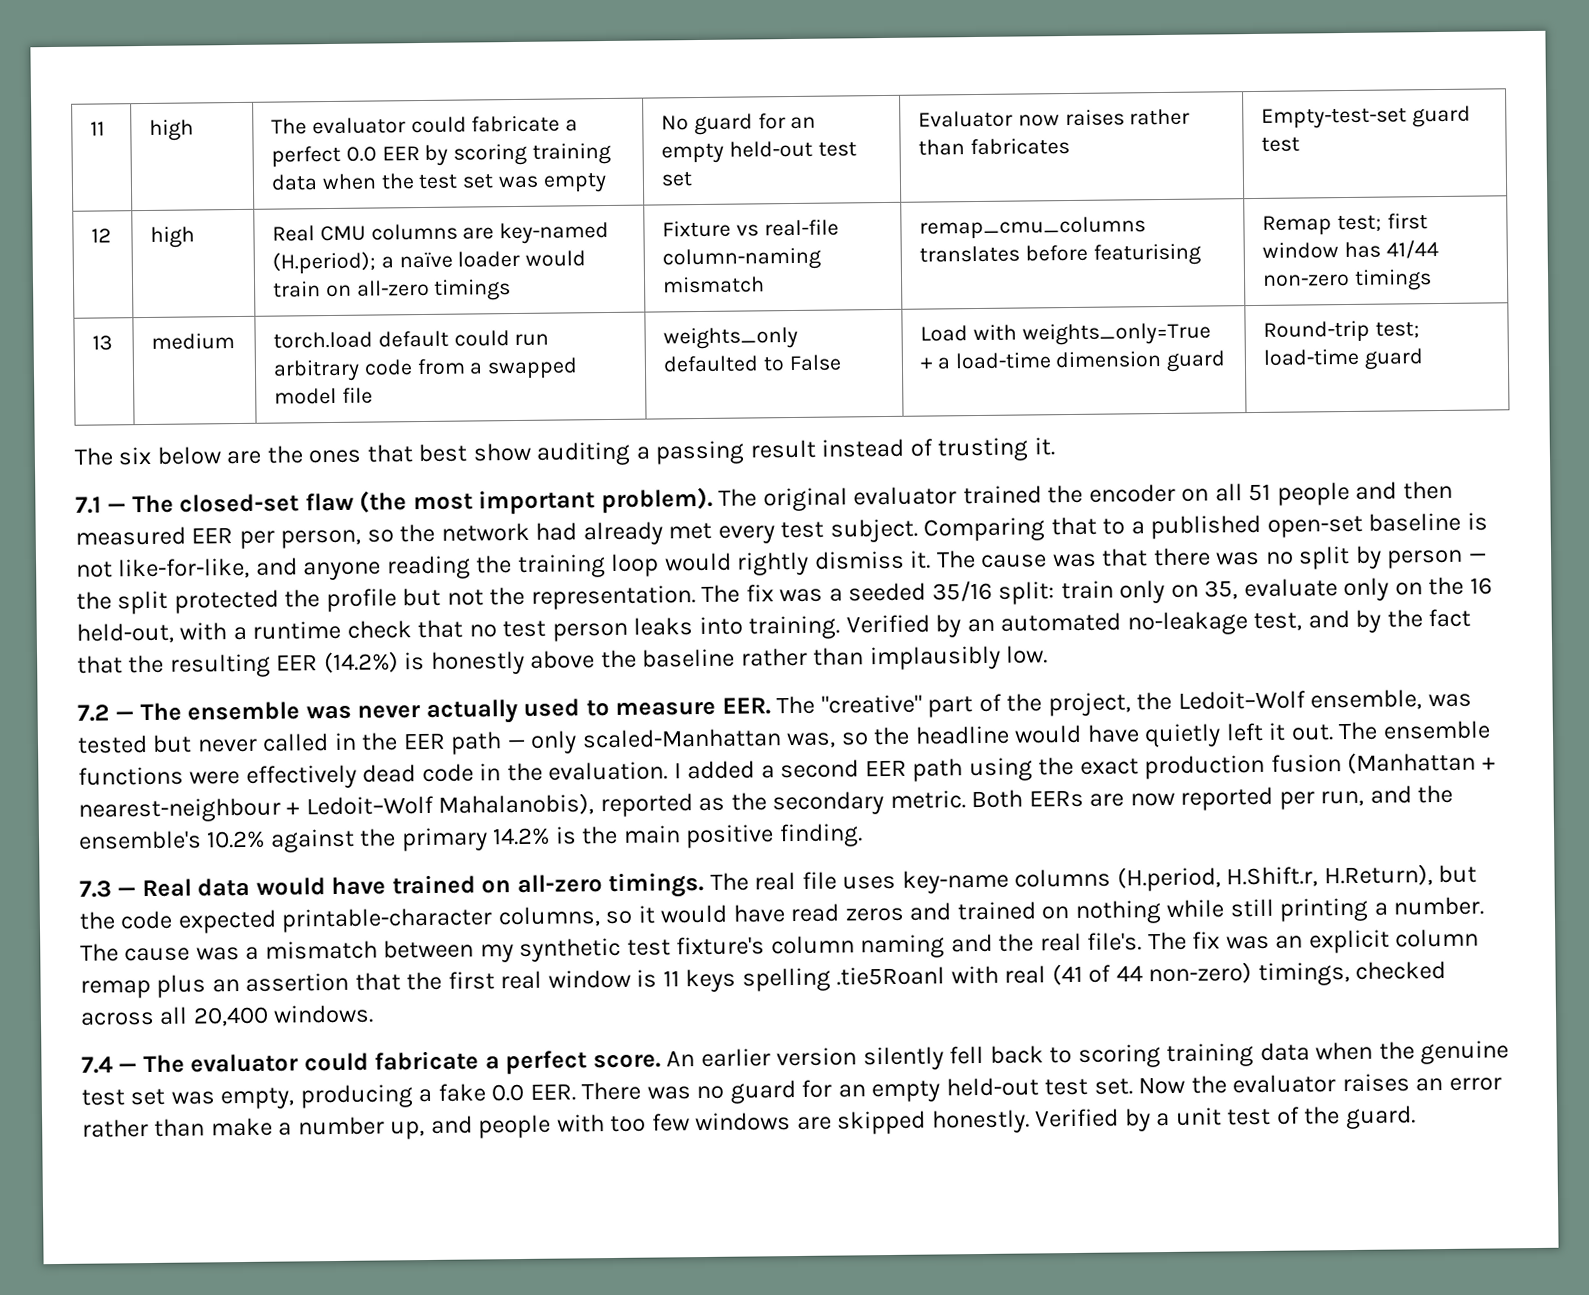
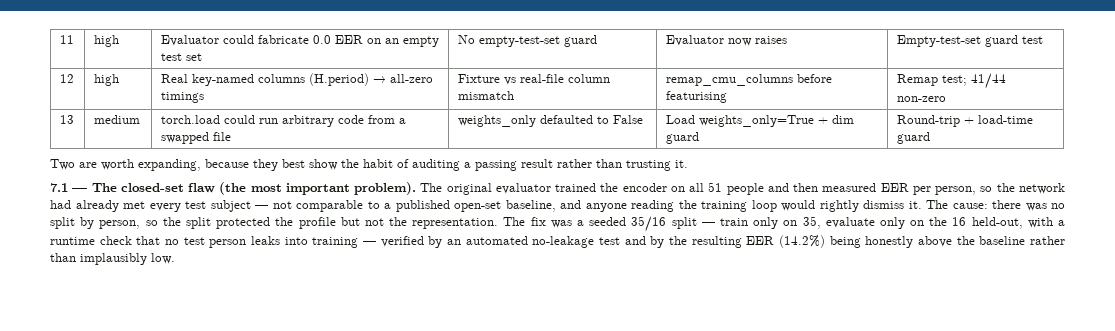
[271,115,579,135] [271,142,612,168] [271,172,607,193] The evaluator could fabricate a perfect 0.0 EER by scoring training data when the test set was empty -> [160,35,439,47] [160,53,202,61] Evaluator could fabricate 0.0 EER on an empty test set
[693,113,817,136] [661,140,857,164] [661,171,694,187] guard for an empty held-out test set -> [478,35,597,47] empty-test-set guard
[1129,108,1191,126] [918,137,1070,156] rather than fabricates -> (787, 40) none
[319,221,610,245] [272,250,587,275] [273,281,352,298] CMU columns are key-named (H.period); a naïve loader would train on -> [191,73,386,86] key-named columns (H.period) →
[662,247,822,271] column-naming -> [567,74,610,83] column
[919,245,1021,263] translates -> (793, 80) none
[1386,213,1428,230] [1262,241,1381,259] first window has -> (967, 80) none
[1353,269,1432,291] timings -> (946, 99) none
[377,330,449,348] default -> (220, 119) none
[274,387,338,405] model -> (209, 138) none
[972,324,1017,342] with -> (695, 119) none
[936,351,1162,370] a load-time dimension -> [831,115,854,124] dim
[1374,321,1420,339] test; -> [963,117,974,124] +
[74,442,531,466] The six below are the ones that best show -> [50,159,409,171] Two are worth expanding, because they best show the habit of
[821,438,933,458] instead of -> [557,159,622,168] rather than
[829,512,1488,543] [76,557,251,580] subject. Comparing that to a published open-set baseline is not like-for-like, -> [210,200,556,212] subject — not comparable to a published open-set baseline,
[981,548,1149,568] cause was that -> [952,203,988,209] cause:
[1386,549,1487,569] person — -> [99,220,158,229] person, so
[998,581,1056,605] split: -> [671,217,715,229] split —
[748,614,930,640] training. Verified -> [312,236,424,248] training — verified
[1253,612,1303,632] test, -> [599,237,621,245] test
[1428,608,1472,628] [77,654,165,674] fact that the -> (687, 240) none
[404,651,426,671] is -> [829,236,861,248] being
[77,689,1472,724] [77,720,1491,755] [78,751,1496,789] [78,784,1454,823] [78,823,863,853] [79,864,1478,899] [79,896,1485,934] [80,928,1480,963] [80,960,1447,999] [80,1004,375,1027] [81,1040,1510,1075] [81,1073,1502,1110] [82,1105,1416,1140] // 7.2 — The ensemble was never actually used to measure EER. The "creative" part of the project, the Ledoit–Wolf ensemble, was tested but never called in the EER path — only scaled-Manhattan was, so the headline would have quietly left it out. The ensemble functions were effectively dead code in the evaluation. I added a second EER path using the exact production fusion (Manhattan + nearest-neighbour + Ledoit–Wolf Mahalanobis), reported as the secondary metric. Both EERs are now reported per run, and the ensemble's 10.2% against the primary 14.2% is the main positive finding. // 7.3 — Real data would have trained on all-zero timings. The real file uses key-name columns (H.period, H.Shift.r, H.Return), but the code expected printable-character columns, so it would have read zeros and trained on nothing while still printing a number. The cause was a mismatch between my synthetic test fixture's column naming and the real file's. The fix was an explicit column remap plus an assertion that the first real window is 11 keys spelling .tie5Roanl with real (41 of 44 non-zero) timings, checked across all 20,400 windows. // 7.4 — The evaluator could fabricate a perfect score. An earlier version silently fell back to scoring training data when the genuine test set was empty, producing a fake 0.0 EER. There was no guard for an empty held-out test set. Now the evaluator raises an error rather than make a number up, and people with too few windows are skipped honestly. Verified by a unit test of the guard. -> (175, 258) none

